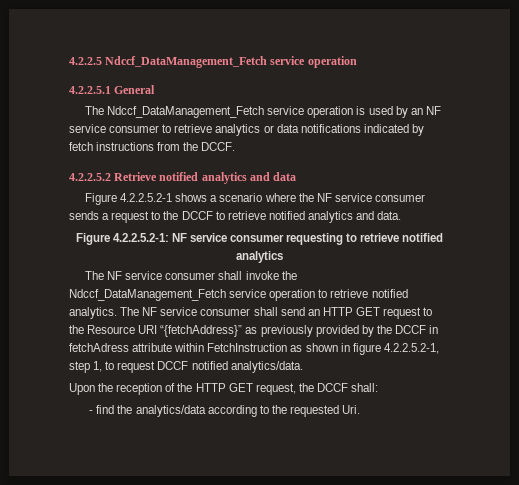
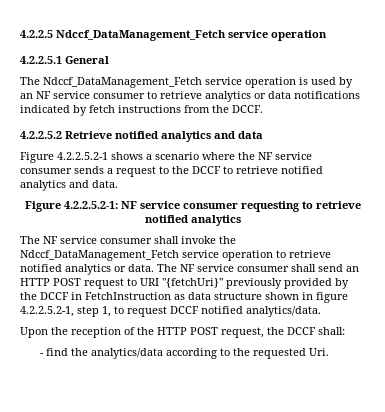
[69,307,117,319] analytics. -> [65,264,154,275] analytics or data.
[355,307,433,319] [69,325,258,337] GET request to the Resource URI “{fetchAddress}” as -> [53,278,223,289] POST request to URI "{fetchUri}"
[69,343,303,352] fetchAdress attribute within FetchInstruction as -> [85,292,262,300] FetchInstruction as data structure
[228,383,253,392] GET -> [190,327,218,335] POST

